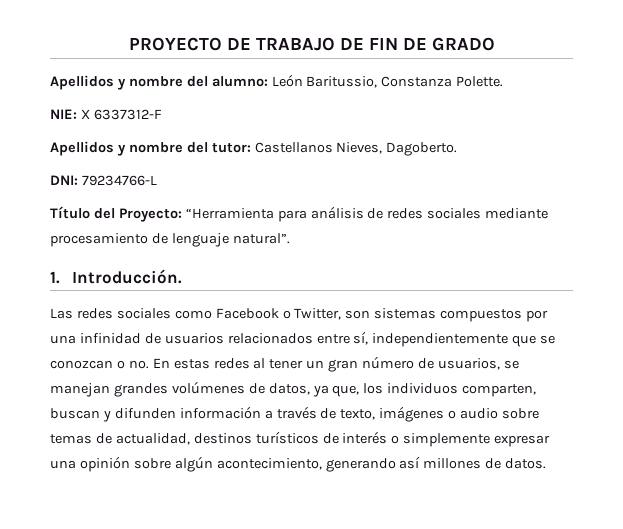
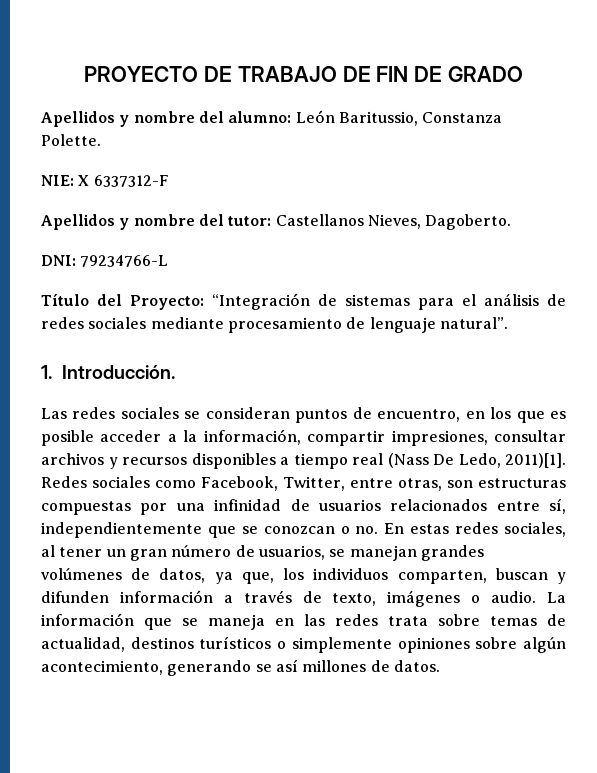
[185,208,307,222] “Herramienta para -> [212,293,476,310] “Integración de sistemas para el
[174,308,523,322] como Facebook o Twitter, son sistemas compuestos -> [184,407,566,423] [41,429,567,446] [41,453,566,469] [41,476,566,491] [41,501,131,515] se consideran puntos de encuentro, en los que es posible acceder a la información, compartir impresiones, consultar archivos y recursos disponibles a tiempo real (Nass De Ledo, 2011)[1]. Redes sociales como Facebook, Twitter, entre otras, son estructuras compuestas
(250, 363) none -> [504,522,567,537] sociales,
[460,408,499,419] audio -> [491,591,567,603] [41,613,428,630] audio. La información que se maneja en las redes trata
[322,431,551,447] [50,456,130,472] de interés o simplemente expresar una opinión -> [277,637,470,653] o simplemente opiniones
(396, 465) none -> [255,664,272,672] se

